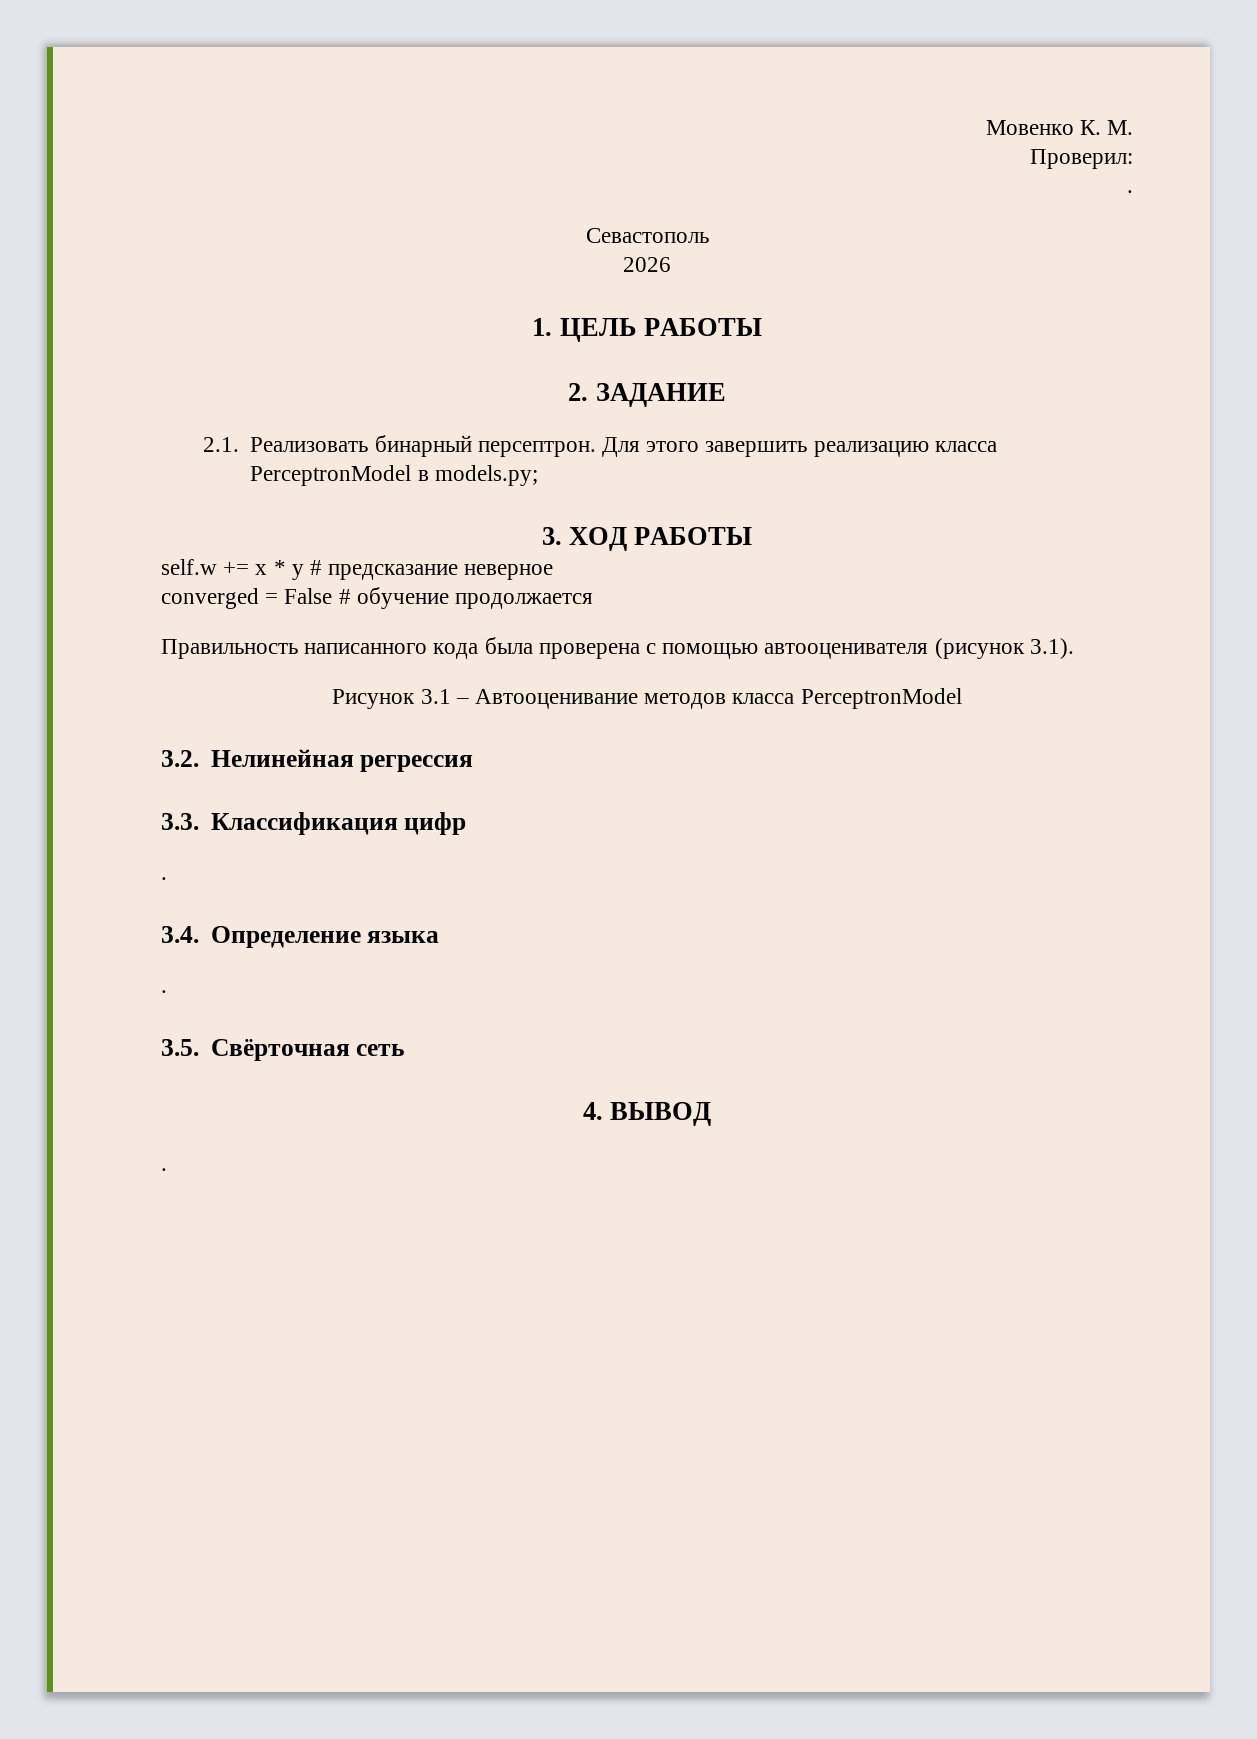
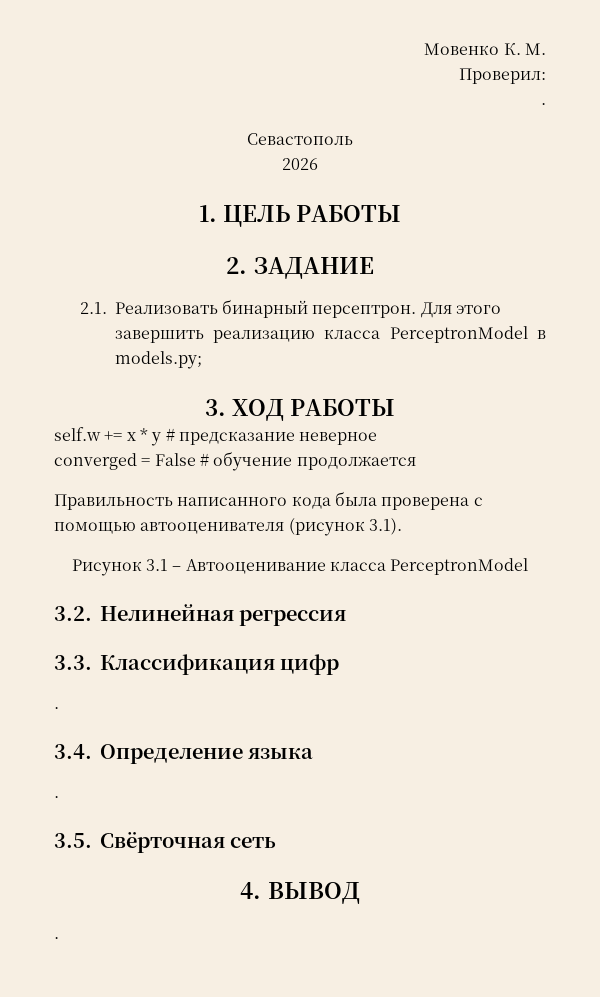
[644,693,727,709] методов -> (326, 566) none

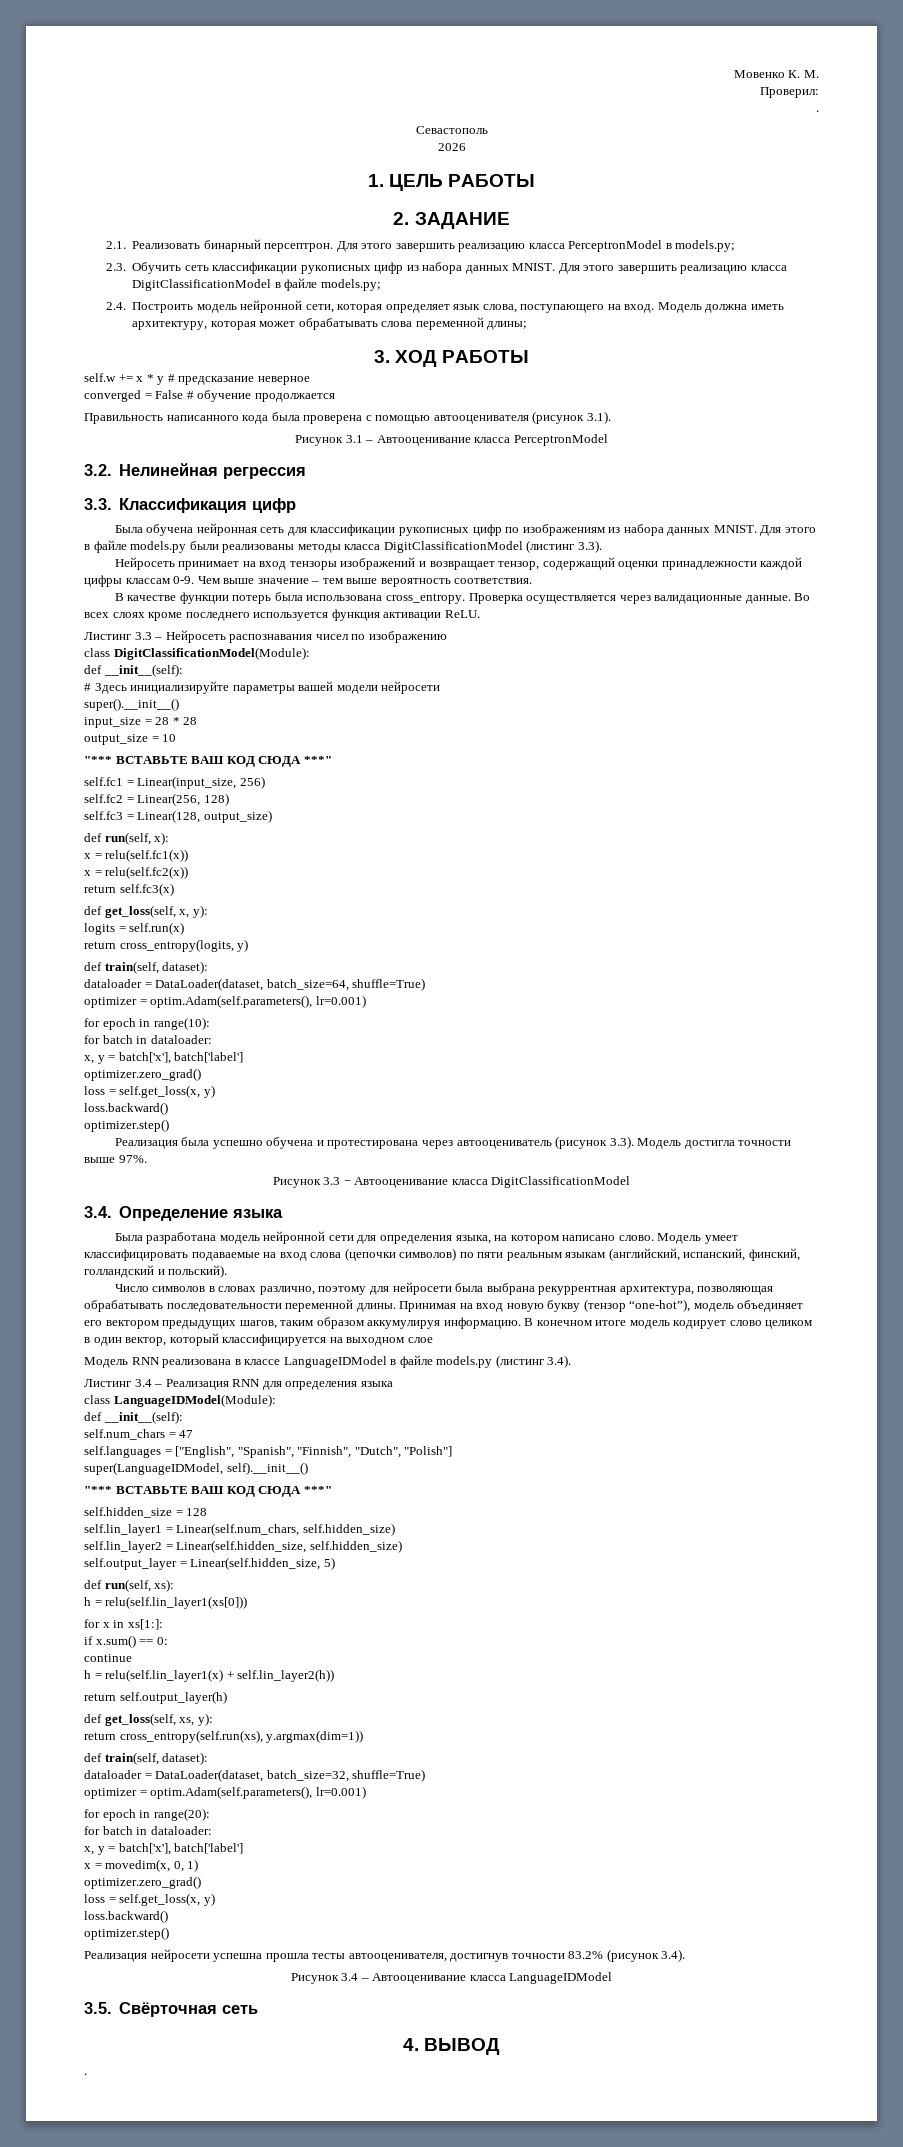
(202, 360) none -> [105,262,787,274] [132,278,381,291] [105,300,784,313] [132,317,528,330] // 2.3. Обучить сеть классификации рукописных цифр из набора данных MNIST. Для этого завершить реализацию класса DigitClassificationModel в файле models.py; // 2.4. Построить модель нейронной сети, которая определяет язык слова, поступающего на вход. Модель должна иметь архитектуру, которая может обрабатывать слова переменной длины;
[54,707,59,709] [54,744,314,764] [54,796,59,798] . // 3.4. Определение языка // . -> [114,523,816,536] [84,540,602,553] [114,557,803,570] [84,575,533,587] [114,592,811,604] [84,609,480,621] [84,630,447,643] [84,647,310,660] [84,664,183,677] [84,681,441,694] [84,698,179,711] [84,717,198,728] [84,734,177,745] [84,756,332,767] [84,776,265,789] [84,793,229,806] [84,810,272,823] [84,832,170,845] [84,849,189,862] [84,866,189,879] [84,883,174,896] [84,905,208,918] [84,922,185,935] [84,939,249,952] [84,961,209,974] [84,978,426,991] [84,995,366,1008] [84,1017,210,1030] [84,1035,212,1044] [84,1052,244,1064] [84,1068,201,1081] [84,1085,215,1098] [84,1102,168,1115] [84,1119,169,1132] [114,1136,792,1149] [84,1155,147,1163] [272,1176,631,1188] [84,1206,283,1221] [114,1231,738,1244] [84,1248,800,1261] [84,1265,228,1278] [114,1282,774,1295] [84,1299,804,1312] [84,1317,813,1329] [84,1333,433,1346] [84,1355,572,1368] [84,1379,393,1390] [84,1394,276,1407] [84,1411,183,1424] [84,1429,194,1440] [84,1446,453,1458] [84,1462,308,1475] [84,1486,332,1497] [84,1507,208,1518] [84,1523,395,1536] [84,1540,402,1553] [84,1557,335,1570] [84,1579,175,1592] [84,1596,248,1609] [84,1619,163,1630] [84,1635,168,1648] [84,1654,132,1662] [84,1669,335,1682] [84,1691,227,1704] [84,1713,213,1726] [84,1730,364,1743] [84,1752,209,1765] [84,1769,426,1782] [84,1786,366,1799] [84,1808,210,1821] [84,1826,212,1835] [84,1843,244,1855] [84,1859,199,1872] [84,1876,201,1889] [84,1893,215,1906] [84,1910,168,1923] [84,1927,169,1940] [84,1949,686,1962] [290,1972,613,1984] Была обучена нейронная сеть для классификации рукописных цифр по изображениям из набора данных MNIST. Для этого в файле models.py были реализованы методы класса DigitClassificationModel (листинг 3.3). // Нейросеть принимает на вход тензоры изображений и возвращает тензор, содержащий оценки принадлежности каждой цифры классам 0-9. Чем выше значение – тем выше вероятность соответствия. // В качестве функции потерь была использована cross_entropy. Проверка осуществляется через валидационные данные. Во всех слоях кроме последнего используется функция активации ReLU. // Листинг 3.3 – Нейросеть распознавания чисел по изображению // class DigitClassificationModel(Module): // def __init__(self): // # Здесь инициализируйте параметры вашей модели нейросети // super().__init__() // input_size = 28 * 28 // output_size = 10 // "*** ВСТАВЬТЕ ВАШ КОД СЮДА ***" // self.fc1 = Linear(input_size, 256) // self.fc2 = Linear(256, 128) // self.fc3 = Linear(128, output_size) // def run(self, x): // x = relu(self.fc1(x)) // x = relu(self.fc2(x)) // return self.fc3(x) // def get_loss(self, x, y): // logits = self.run(x) // return cross_entropy(logits, y) // def train(self, dataset): // dataloader = DataLoader(dataset, batch_size=64, shuffle=True) // optimizer = optim.Adam(self.parameters(), lr=0.001) // for epoch in range(10): // for batch in dataloader: // x, y = batch['x'], batch['label'] // optimizer.zero_grad() // loss = self.get_loss(x, y) // loss.backward() // optimizer.step() // Реализация была успешно обучена и протестирована через автооцениватель (рисунок 3.3). Модель достигла точности выше 97%. // Рисунок 3.3 − Автооценивание класса DigitClassificationModel // 3.4. Определение языка // Была разработана модель нейронной сети для определения языка, на котором написано слово. Модель умеет классифицировать подаваемые на вход слова (цепочки символов) по пяти реальным языкам (английский, испанский, финский, голландский и польский). // Число символов в словах различно, поэтому для нейросети была выбрана рекуррентная архитектура, позволяющая обрабатывать последовательности переменной длины. Принимая на вход новую букву (тензор “one-hot”), модель объединяет его вектором предыдущих шагов, таким образом аккумулируя информацию. В конечном итоге модель кодирует слово целиком в один вектор, который классифицируется на выходном слое // Модель RNN реализована в классе LanguageIDModel в файле models.py (листинг 3.4). // Листинг 3.4 – Реализация RNN для определения языка // class LanguageIDModel(Module): // def __init__(self): // self.num_chars = 47 // self.languages = ["English", "Spanish", "Finnish", "Dutch", "Polish"] // super(LanguageIDModel, self).__init__() // "*** ВСТАВЬТЕ ВАШ КОД СЮДА ***" // self.hidden_size = 128 // self.lin_layer1 = Linear(self.num_chars, self.hidden_size) // self.lin_layer2 = Linear(self.hidden_size, self.hidden_size) // self.output_layer = Linear(self.hidden_size, 5) // def run(self, xs): // h = relu(self.lin_layer1(xs[0])) // for x in xs[1:]: // if x.sum() == 0: // continue // h = relu(self.lin_layer1(x) + self.lin_layer2(h)) // return self.output_layer(h) // def get_loss(self, xs, y): // return cross_entropy(self.run(xs), y.argmax(dim=1)) // def train(self, dataset): // dataloader = DataLoader(dataset, batch_size=32, shuffle=True) // optimizer = optim.Adam(self.parameters(), lr=0.001) // for epoch in range(20): // for batch in dataloader: // x, y = batch['x'], batch['label'] // x = movedim(x, 0, 1) // optimizer.zero_grad() // loss = self.get_loss(x, y) // loss.backward() // optimizer.step() // Реализация нейросети успешна прошла тесты автооценивателя, достигнув точности 83.2% (рисунок 3.4). // Рисунок 3.4 – Автооценивание класса LanguageIDModel

